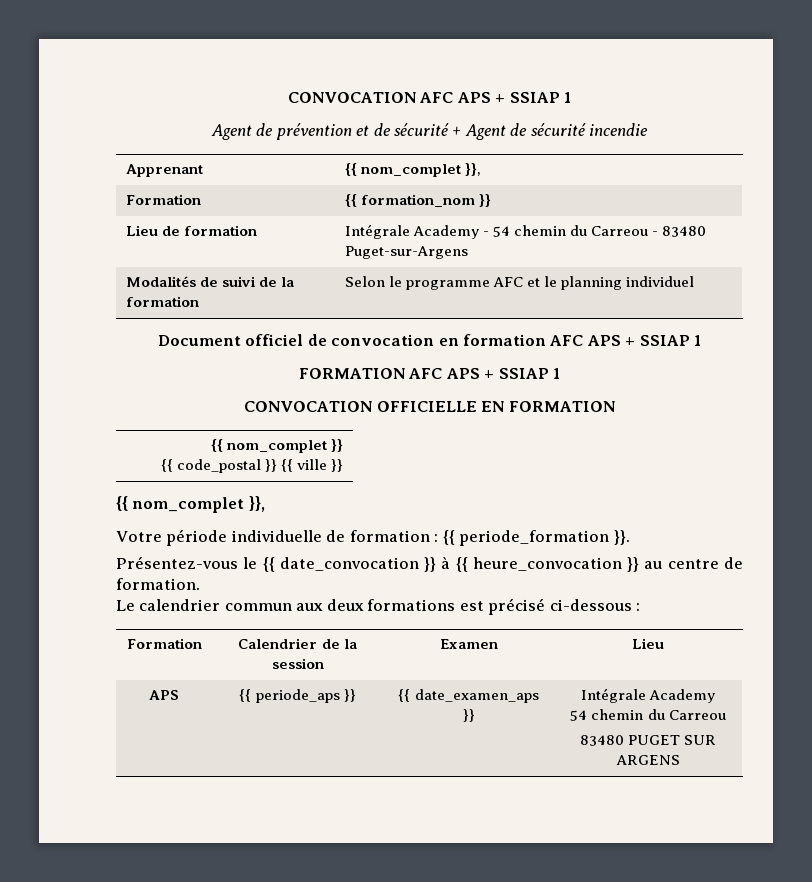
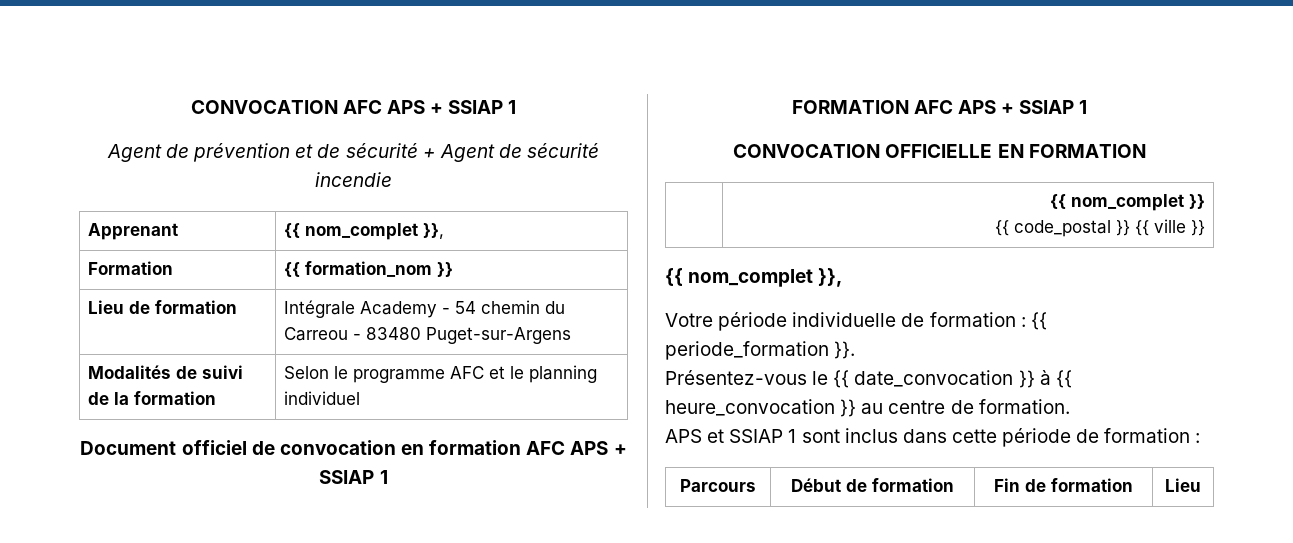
[116,598,641,615] [126,638,202,649] [238,638,357,649] [271,658,324,669] [439,639,498,649] [632,638,664,649] [149,690,179,700] [239,689,356,703] [398,689,539,703] [462,709,475,722] [580,688,716,703] [570,709,726,721] [579,735,717,746] [615,755,680,765] Le calendrier commun aux deux formations est précisé ci-dessous : // Formation | Calendrier de la session | Examen | Lieu // APS | {{ periode_aps }} | {{ date_examen_aps }} | Intégrale Academy // 54 chemin du Carreou // 83480 PUGET SUR ARGENS -> [665,428,1201,447] [680,479,756,492] [791,478,954,492] [994,478,1133,492] [1165,478,1201,492] APS et SSIAP 1 sont inclus dans cette période de formation : // Parcours | Début de formation | Fin de formation | Lieu

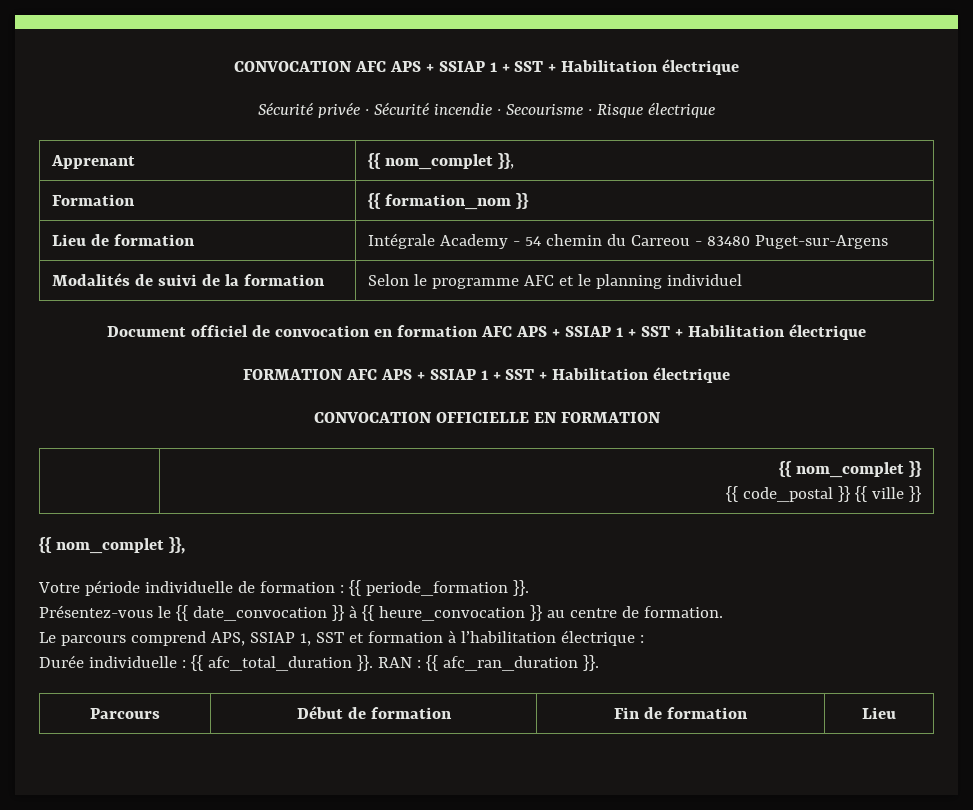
[106,143,600,162] [315,172,392,187] // Agent de prévention et de sécurité + Agent de sécurité incendie -> [501,59,740,75] [258,102,715,118] + SST + Habilitation électrique // Sécurité privée · Sécurité incendie · Secourisme · Risque électrique
(388, 477) none -> [627,324,866,340] + SST + Habilitation électrique
(1088, 107) none -> [492,367,731,383] + SST + Habilitation électrique
[665,428,1201,447] APS et SSIAP 1 sont inclus dans cette période de formation : -> [39,630,644,646] [39,655,599,671] Le parcours comprend APS, SSIAP 1, SST et formation à l’habilitation électrique : // Durée individuelle : {{ afc_total_duration }}. RAN : {{ afc_ran_duration }}.

